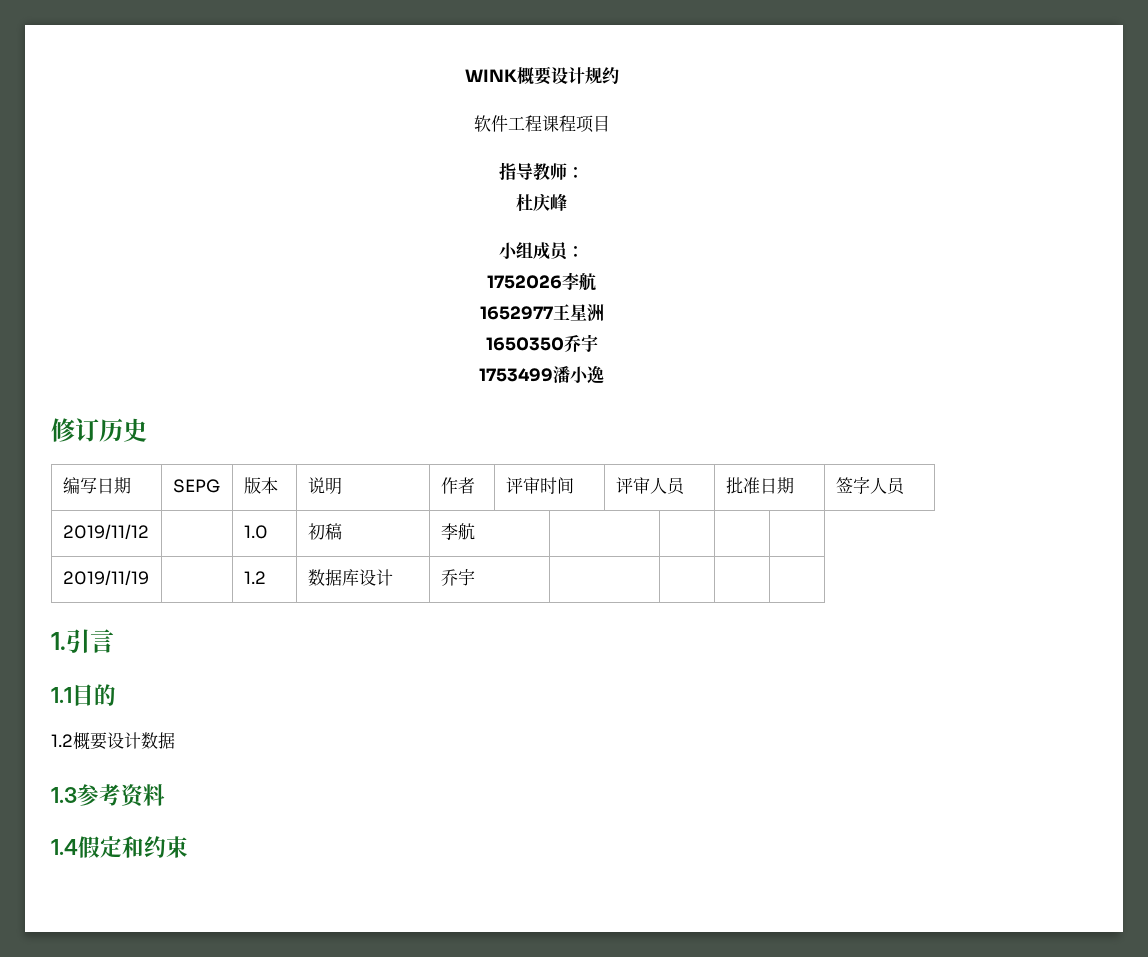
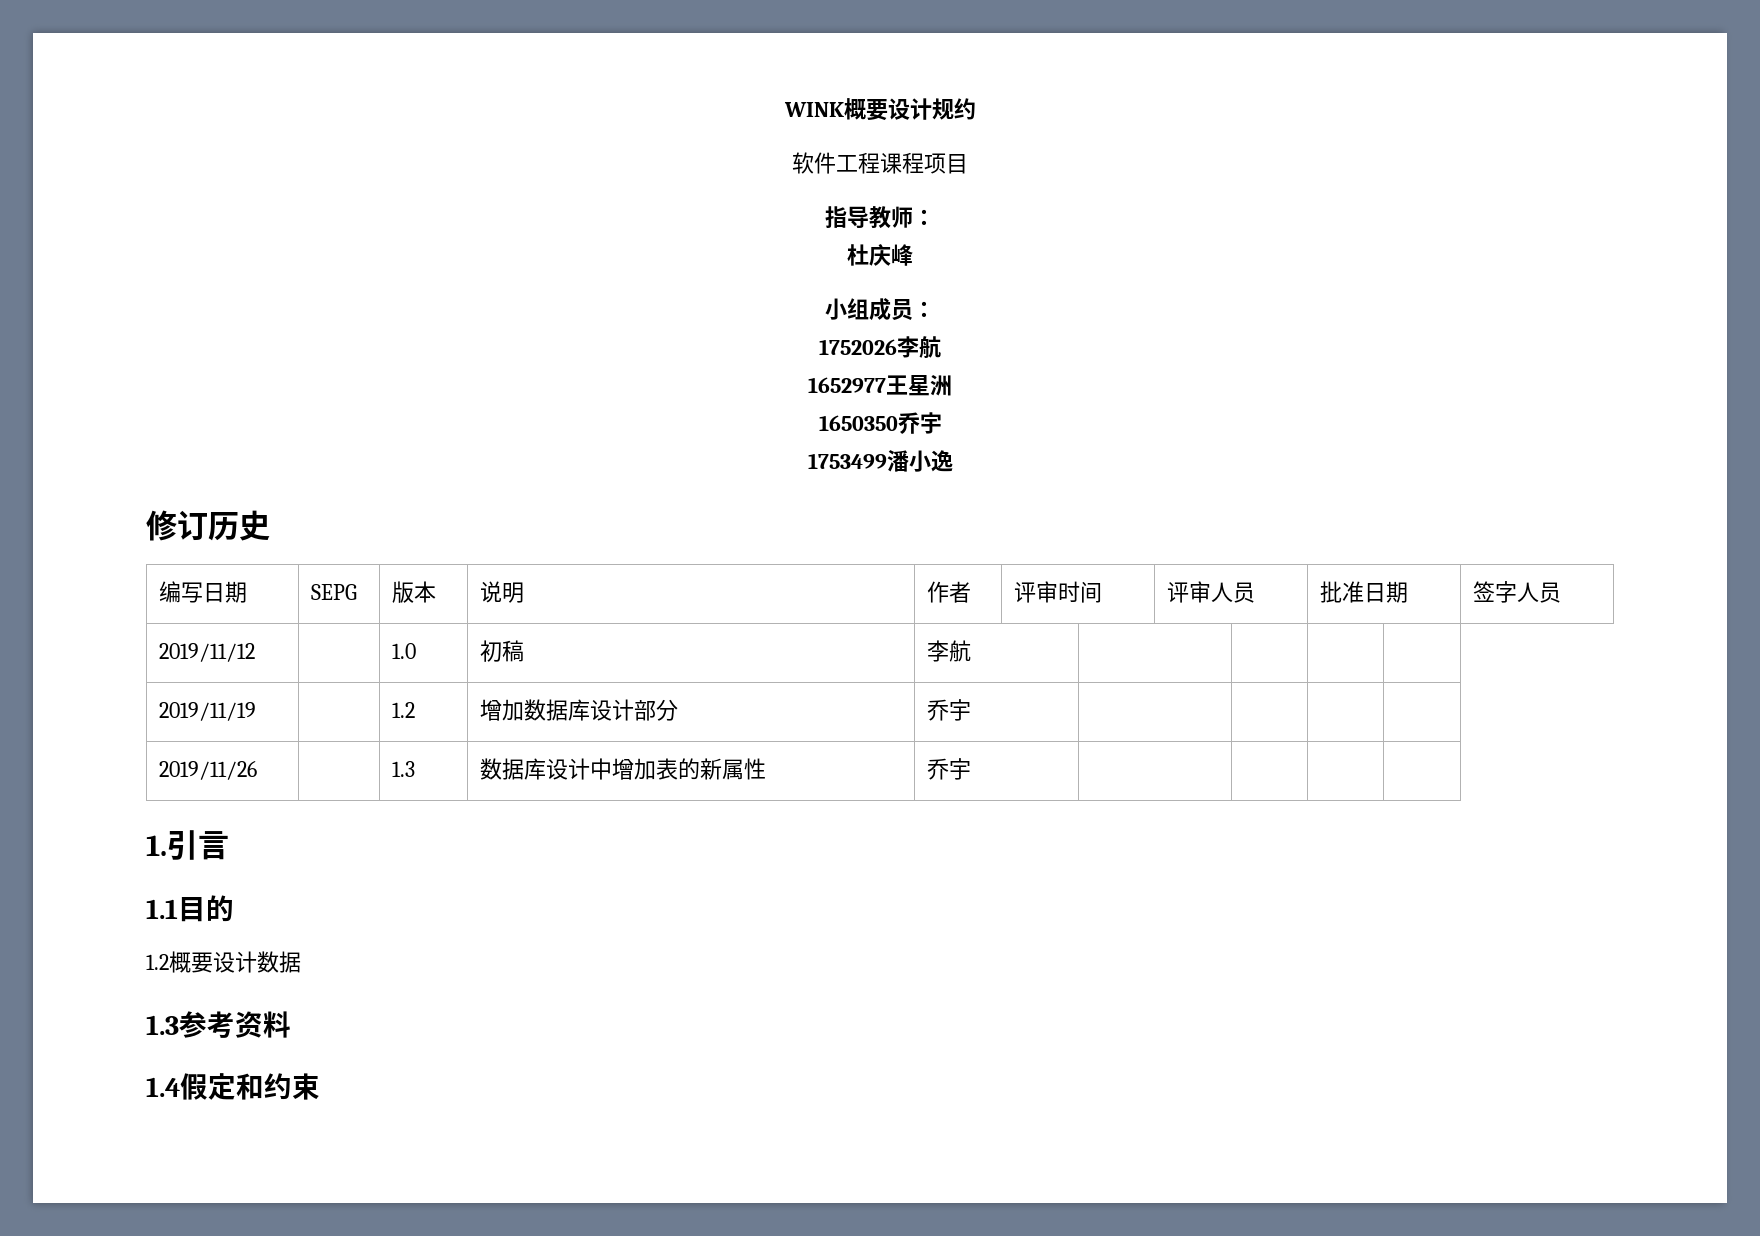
[307,569,393,586] 数据库设计 -> [480,699,679,721] [927,699,972,721] [159,761,258,780] [392,761,416,777] [480,758,767,780] 增加数据库设计部分 | 乔宇 | | | | // 2019/11/26 | | 1.3 | 数据库设计中增加表的新属性

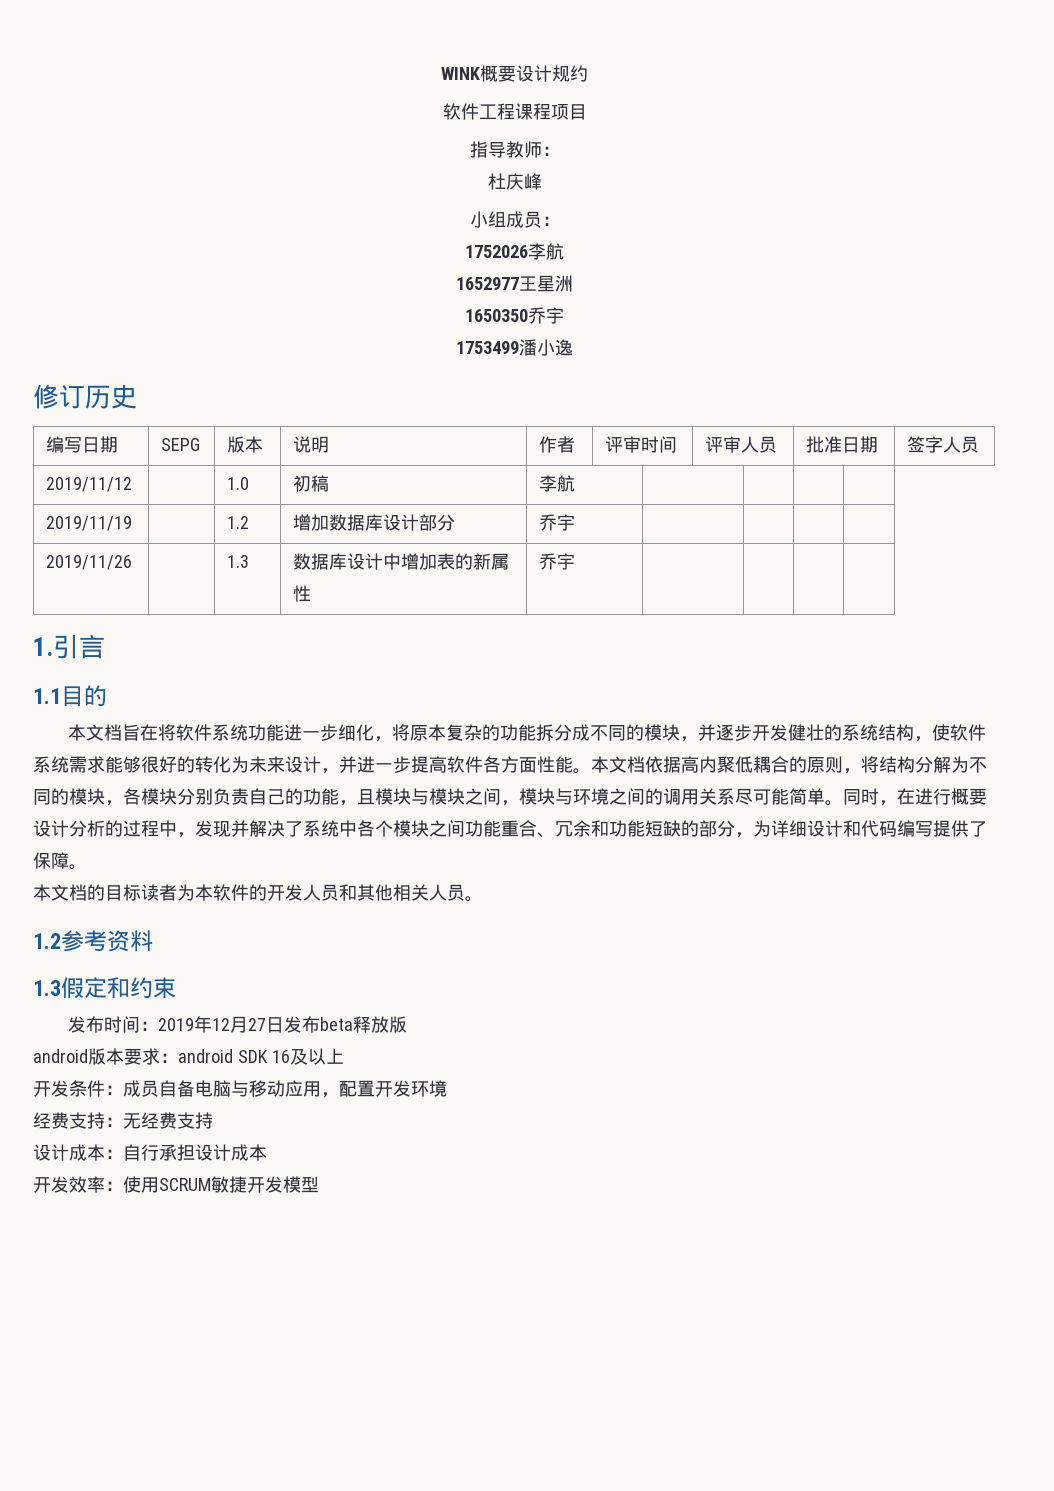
[146,951,301,973] [146,1015,179,1035] 1.2概要设计数据 // 1.3 -> [67,724,986,742] [33,756,987,774] [33,788,987,806] [33,820,987,838] [33,852,87,870] [33,884,483,902] [33,933,61,949] 本文档旨在将软件系统功能进一步细化，将原本复杂的功能拆分成不同的模块，并逐步开发健壮的系统结构，使软件系统需求能够很好的转化为未来设计，并进一步提高软件各方面性能。本文档依据高内聚低耦合的原则，将结构分解为不同的模块，各模块分别负责自己的功能，且模块与模块之间，模块与环境之间的调用关系尽可能简单。同时，在进行概要设计分析的过程中，发现并解决了系统中各个模块之间功能重合、冗余和功能短缺的部分，为详细设计和代码编写提供了保障。 // 本文档的目标读者为本软件的开发人员和其他相关人员。 // 1.2
[146,1077,180,1097] 1.4 -> [33,980,61,996] 1.3
(320, 1086) none -> [67,1016,407,1033] [33,1048,344,1065] [33,1080,447,1098] [33,1112,213,1129] [33,1144,267,1161] [33,1176,319,1193] // 发布时间：2019年12月27日发布beta释放版 // android版本要求：android SDK 16及以上 // 开发条件：成员自备电脑与移动应用，配置开发环境 // 经费支持：无经费支持 // 设计成本：自行承担设计成本 // 开发效率：使用SCRUM敏捷开发模型

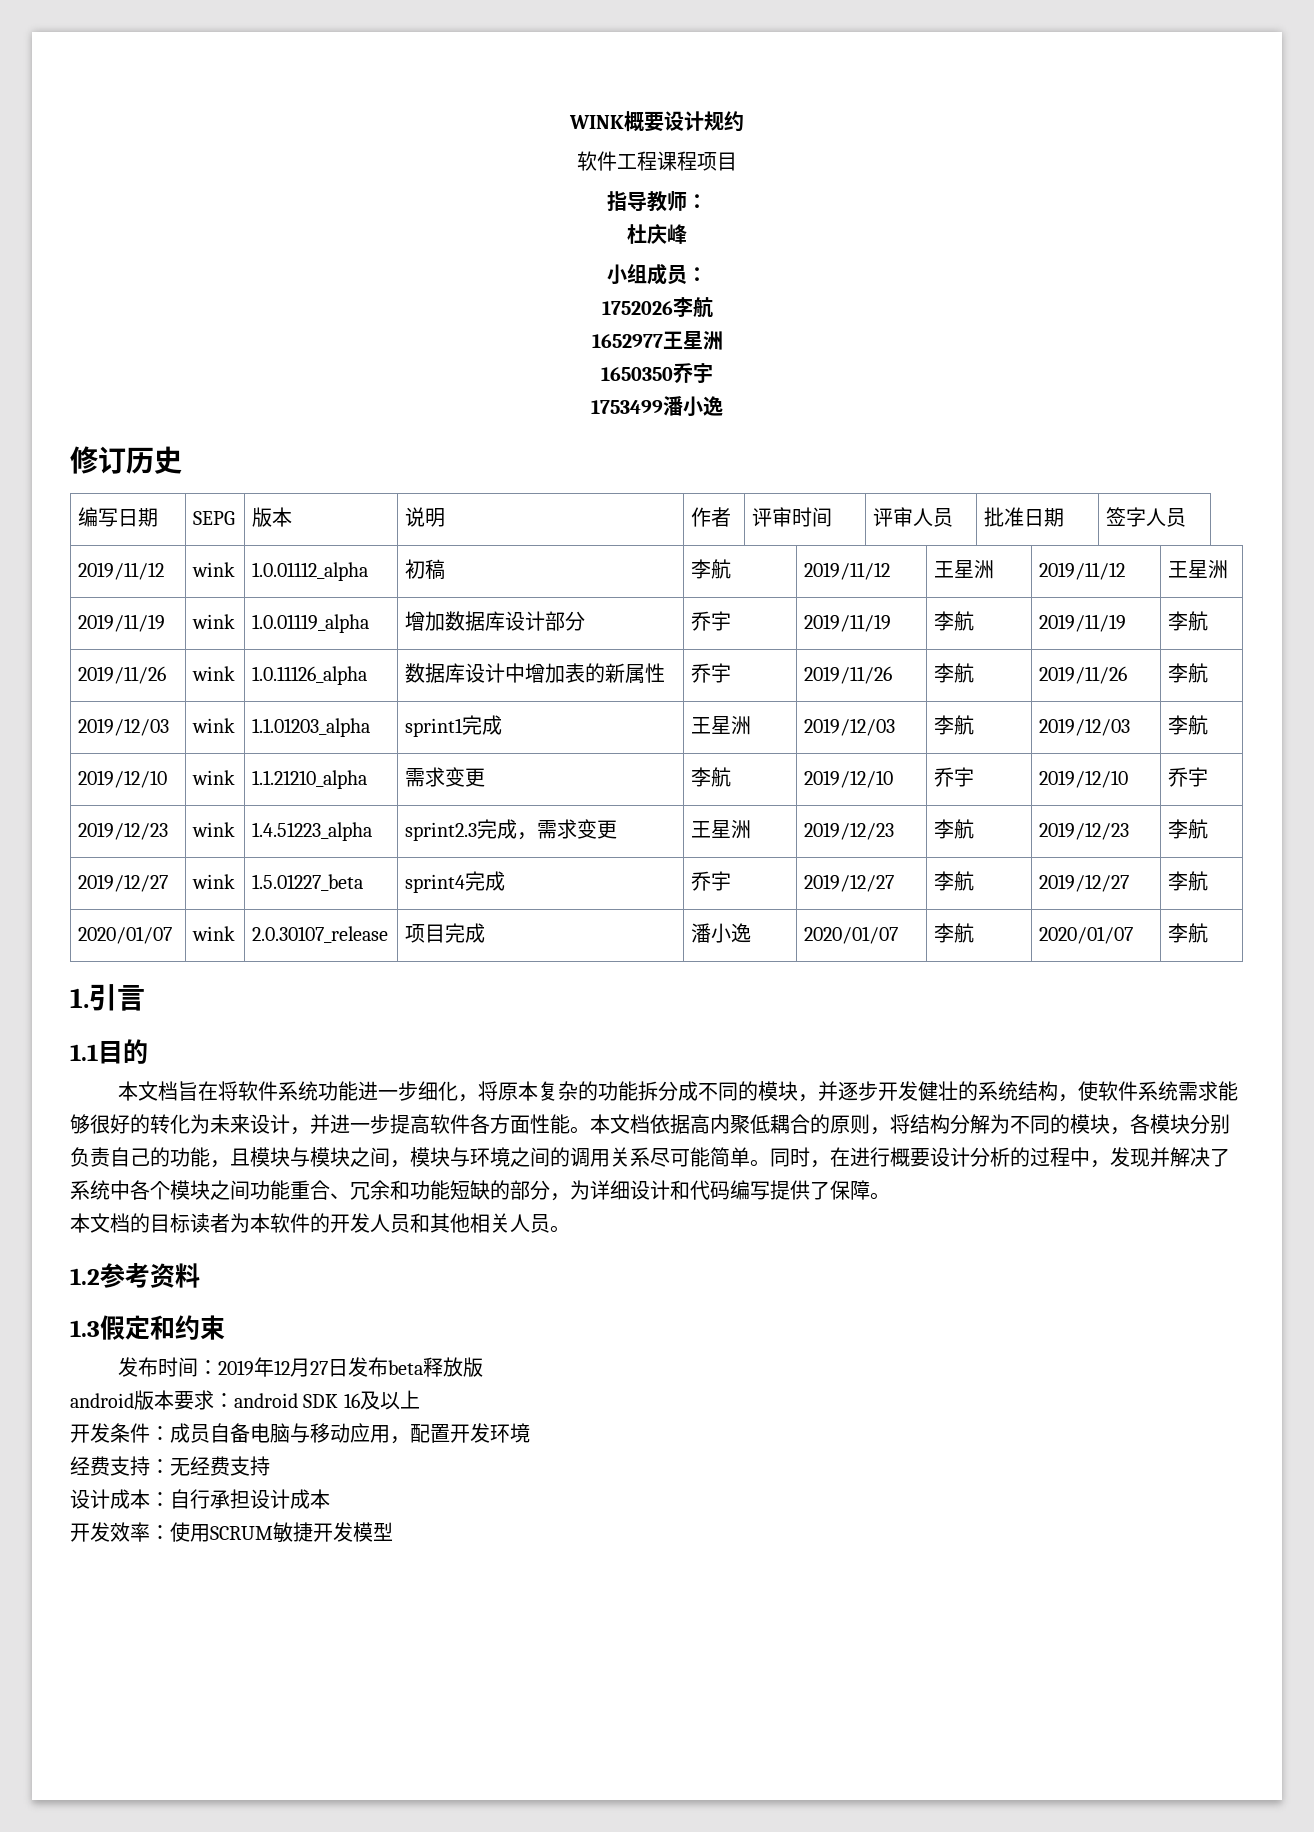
[226,477,249,490] | 1.0 -> [192,562,236,577] [252,562,369,581] wink | 1.0.01112_alpha
[45,516,132,531] [226,516,249,529] | | | // 2019/11/19 | | 1.2 -> [804,562,891,580] [934,560,995,579] [1039,562,1126,580] [1168,560,1229,579] [78,614,166,632] [192,614,236,629] [252,614,370,633] 2019/11/12 | 王星洲 | 2019/11/12 | 王星洲 // 2019/11/19 | wink | 1.0.01119_alpha
[45,555,132,570] [226,555,249,568] | | | // 2019/11/26 | | 1.3 -> [804,614,892,632] [934,611,975,631] [1039,614,1127,632] [1168,611,1209,631] [78,666,167,684] [192,666,236,681] [252,666,368,685] 2019/11/19 | 李航 | 2019/11/19 | 李航 // 2019/11/26 | wink | 1.0.11126_alpha
(575, 561) | | | -> [804,666,893,684] [934,663,975,683] [1039,666,1128,684] [1168,663,1209,683] [78,718,170,736] [192,718,236,733] [252,718,371,737] [405,715,503,737] [691,716,752,735] [804,718,896,736] [934,715,975,735] [1039,718,1131,736] [1168,715,1209,735] [78,770,168,788] [192,770,236,785] [252,770,368,789] [405,767,486,787] [691,767,732,787] [804,770,894,788] [934,767,975,787] [1039,770,1129,788] [1168,767,1209,787] [78,822,169,840] [192,822,236,837] [252,822,373,841] [405,819,618,841] [691,820,752,839] [804,822,895,840] [934,819,975,839] [1039,822,1130,840] [1168,819,1209,839] [78,874,169,892] [192,874,236,889] [252,874,364,891] [405,871,506,893] [691,871,732,891] [804,874,895,892] [934,871,975,891] [1039,874,1130,892] [1168,871,1209,891] [78,926,173,944] [192,926,236,941] [252,926,389,943] [405,923,486,943] [691,923,752,943] [804,926,899,944] [934,923,975,943] [1039,926,1134,944] [1168,923,1209,943] 2019/11/26 | 李航 | 2019/11/26 | 李航 // 2019/12/03 | wink | 1.1.01203_alpha | sprint1完成 | 王星洲 | 2019/12/03 | 李航 | 2019/12/03 | 李航 // 2019/12/10 | wink | 1.1.21210_alpha | 需求变更 | 李航 | 2019/12/10 | 乔宇 | 2019/12/10 | 乔宇 // 2019/12/23 | wink | 1.4.51223_alpha | sprint2.3完成，需求变更 | 王星洲 | 2019/12/23 | 李航 | 2019/12/23 | 李航 // 2019/12/27 | wink | 1.5.01227_beta | sprint4完成 | 乔宇 | 2019/12/27 | 李航 | 2019/12/27 | 李航 // 2020/01/07 | wink | 2.0.30107_release | 项目完成 | 潘小逸 | 2020/01/07 | 李航 | 2020/01/07 | 李航

